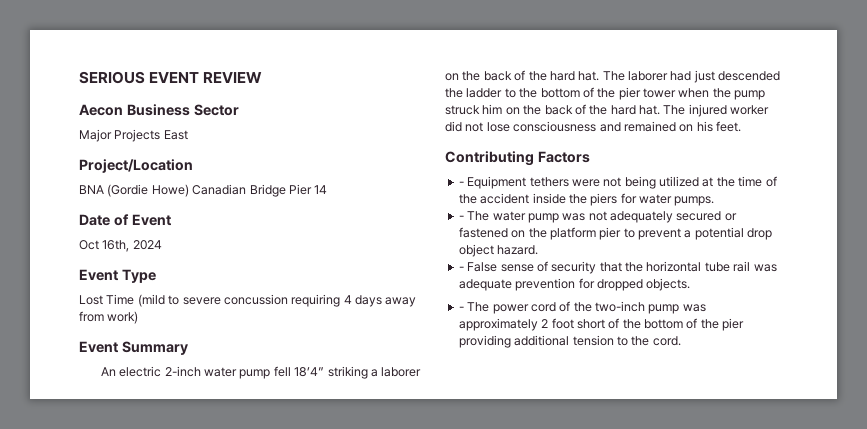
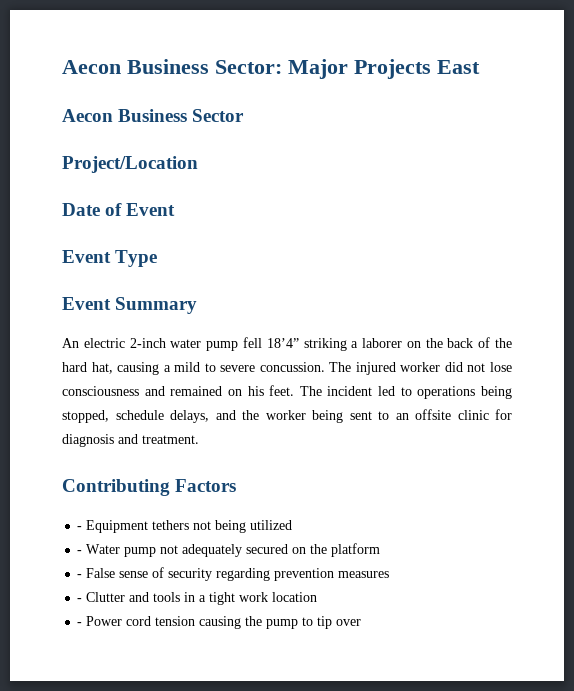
[79,71,263,84] [79,104,239,116] [79,129,188,142] [79,159,193,173] [79,184,328,197] SERIOUS EVENT REVIEW // Aecon Business Sector // Major Projects East // Project/Location // BNA (Gordie Howe) Canadian Bridge Pier 14 -> [62,59,480,79] [62,109,245,122] [62,156,198,173] Aecon Business Sector: Major Projects East // Aecon Business Sector // Project/Location
[79,240,162,252] // Oct 16th, 2024 -> (176, 209) none
[79,294,417,307] [79,311,139,324] // Lost Time (mild to severe concussion requiring 4 days away from work) -> (158, 258) none
[578,70,781,83] [445,87,766,100] [445,104,660,115] hat. The laborer had just descended the ladder to the bottom of the pier tower when the pump struck him on the back of the hard hat. -> [91,362,325,375] hat, causing a mild to severe concussion.
(741, 126) none -> [299,386,512,399] [62,409,512,423] [62,434,199,447] The incident led to operations being stopped, schedule delays, and the worker being sent to an offsite clinic for diagnosis and treatment.
[571,179,600,187] were -> (190, 525) none
[702,176,777,187] [458,193,715,206] [458,211,586,223] at the time of the accident inside the piers for water pumps. // - The water pump was -> [77,544,157,557] // - Water pump
[724,213,737,221] [458,227,508,238] or fastened -> (289, 549) none
[599,227,773,240] [458,244,539,257] pier to prevent a potential drop object hazard. -> (381, 550) none
[599,261,777,272] [458,278,691,291] [458,301,706,314] [458,318,745,331] [458,335,681,348] that the horizontal tube rail was adequate prevention for dropped objects. // - The power cord of the two-inch pump was approximately 2 foot short of the bottom of the pier providing additional tension to the cord. -> [216,568,390,581] [77,592,318,605] [77,616,362,629] regarding prevention measures // - Clutter and tools in a tight work location // - Power cord tension causing the pump to tip over

